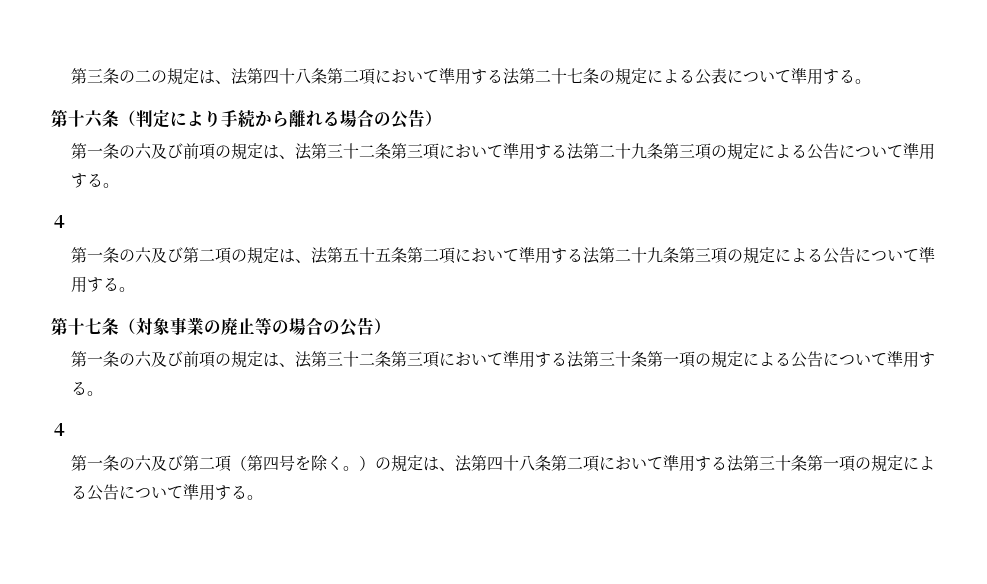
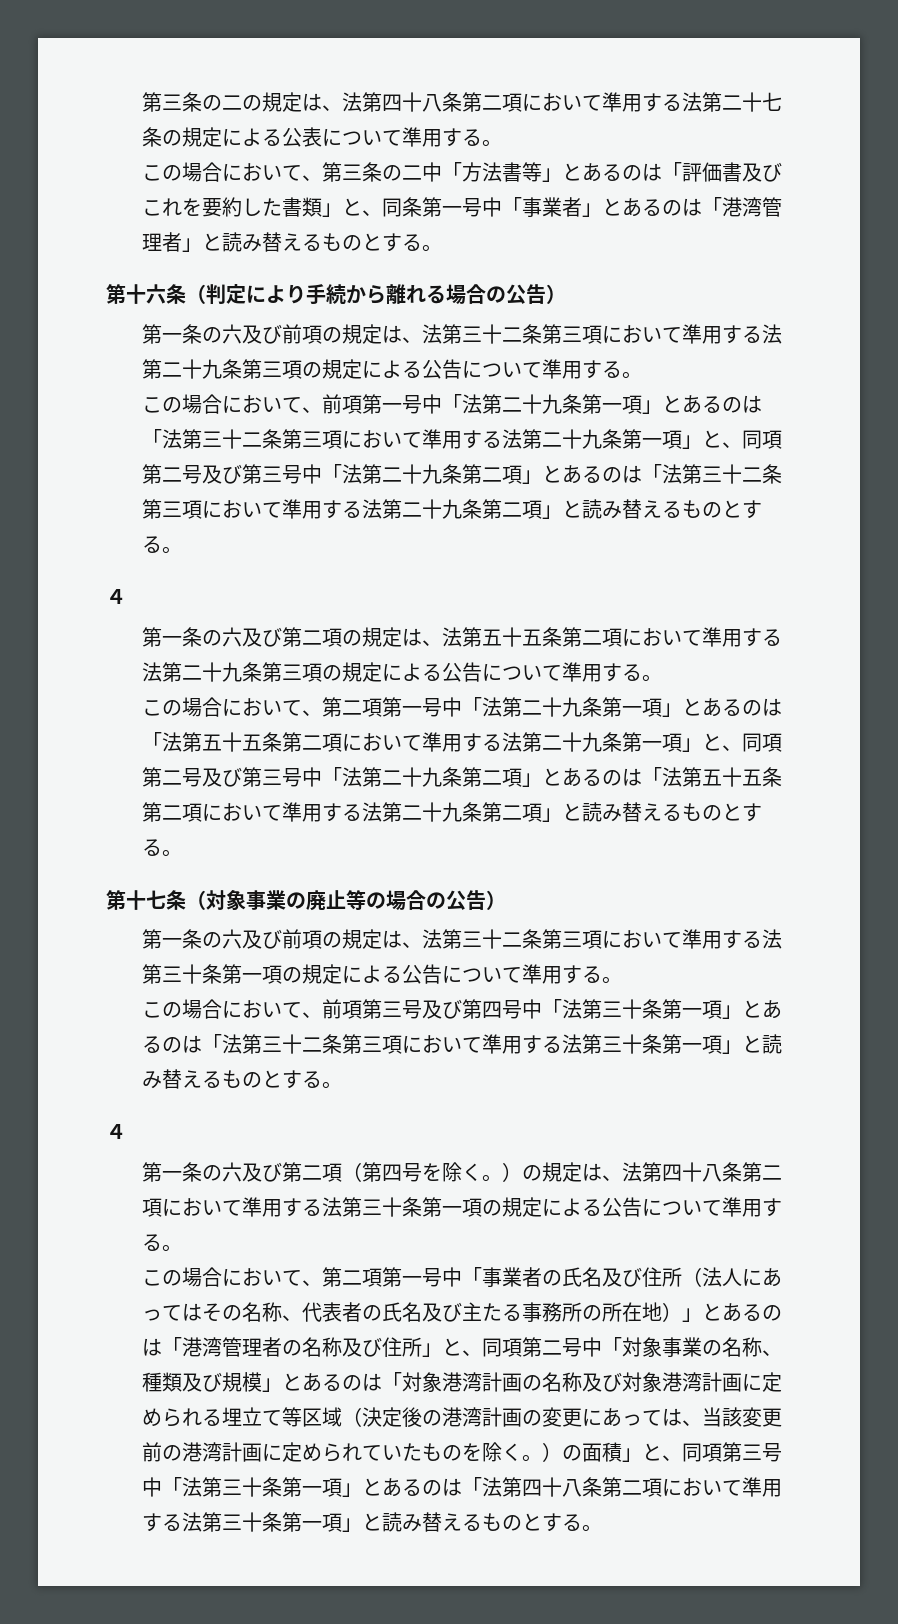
(871, 81) none -> [141,162,782,182] [141,197,782,217] [141,232,442,252] // この場合において、第三条の二中「方法書等」とあるのは「評価書及びこれを要約した書類」と、同条第一号中「事業者」とあるのは「港湾管理者」と読み替えるものとする。
(119, 185) none -> [141,394,762,414] [141,429,782,449] [141,464,782,484] [141,499,762,519] [141,536,182,554] // この場合において、前項第一号中「法第二十九条第一項」とあるのは「法第三十二条第三項において準用する法第二十九条第一項」と、同項第二号及び第三号中「法第二十九条第二項」とあるのは「法第三十二条第三項において準用する法第二十九条第二項」と読み替えるものとする。
(135, 289) none -> [141,697,782,717] [141,732,782,752] [141,767,782,787] [141,802,762,822] [141,839,182,857] // この場合において、第二項第一号中「法第二十九条第一項」とあるのは「法第五十五条第二項において準用する法第二十九条第一項」と、同項第二号及び第三号中「法第二十九条第二項」とあるのは「法第五十五条第二項において準用する法第二十九条第二項」と読み替えるものとする。
(103, 393) none -> [141,999,782,1019] [141,1034,782,1054] [141,1069,342,1089] // この場合において、前項第三号及び第四号中「法第三十条第一項」とあるのは「法第三十二条第三項において準用する法第三十条第一項」と読み替えるものとする。
(263, 497) none -> [141,1267,782,1287] [141,1302,782,1322] [141,1337,782,1357] [141,1372,782,1392] [141,1407,782,1427] [141,1442,782,1462] [141,1477,782,1497] [141,1512,602,1532] // この場合において、第二項第一号中「事業者の氏名及び住所（法人にあってはその名称、代表者の氏名及び主たる事務所の所在地）」とあるのは「港湾管理者の名称及び住所」と、同項第二号中「対象事業の名称、種類及び規模」とあるのは「対象港湾計画の名称及び対象港湾計画に定められる埋立て等区域（決定後の港湾計画の変更にあっては、当該変更前の港湾計画に定められていたものを除く。）の面積」と、同項第三号中「法第三十条第一項」とあるのは「法第四十八条第二項において準用する法第三十条第一項」と読み替えるものとする。

